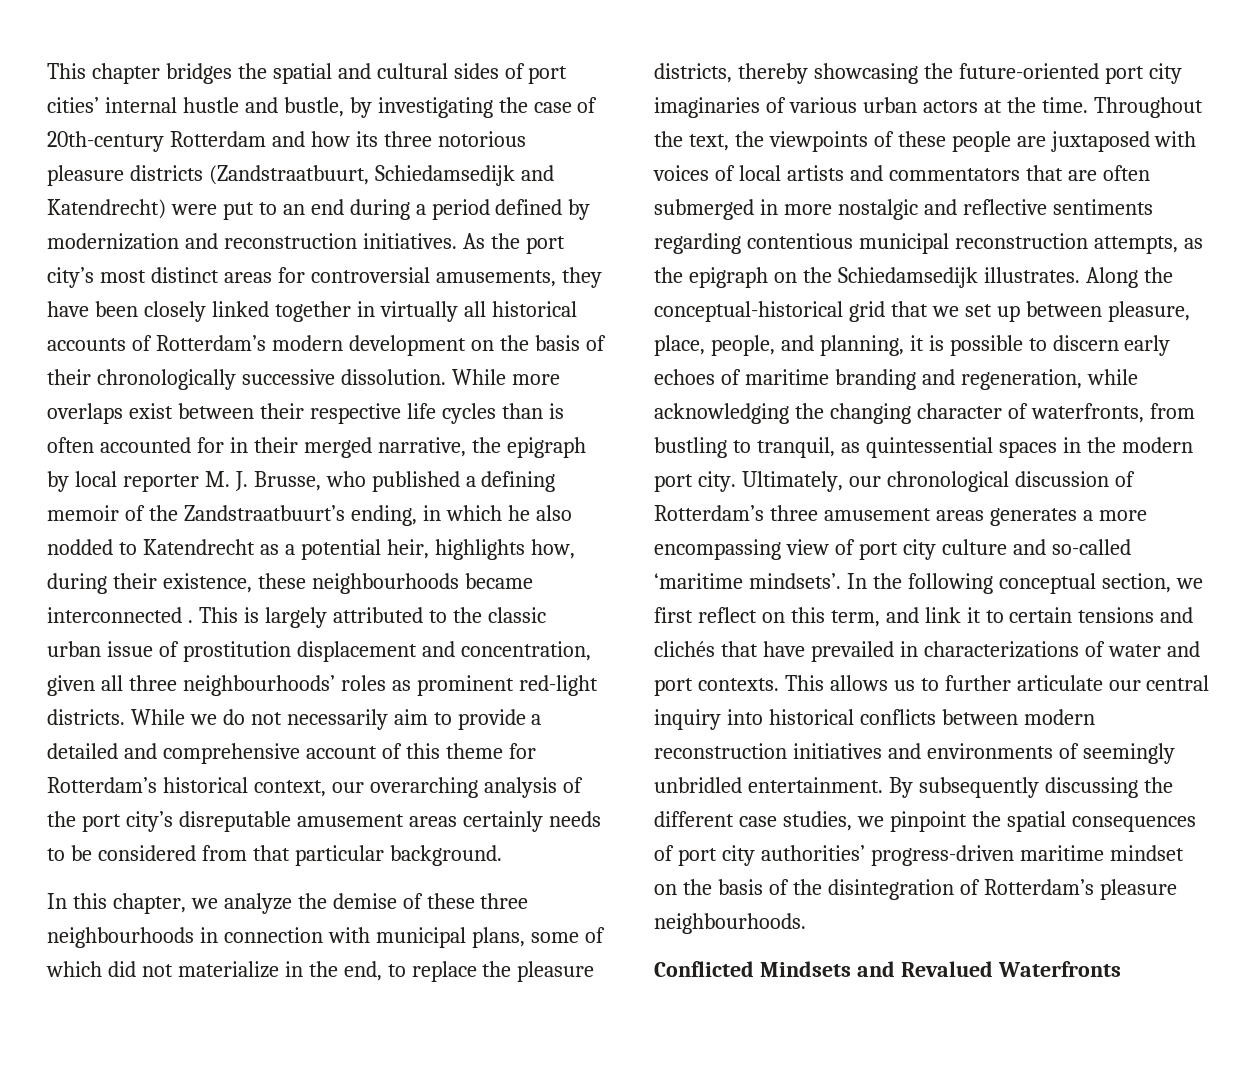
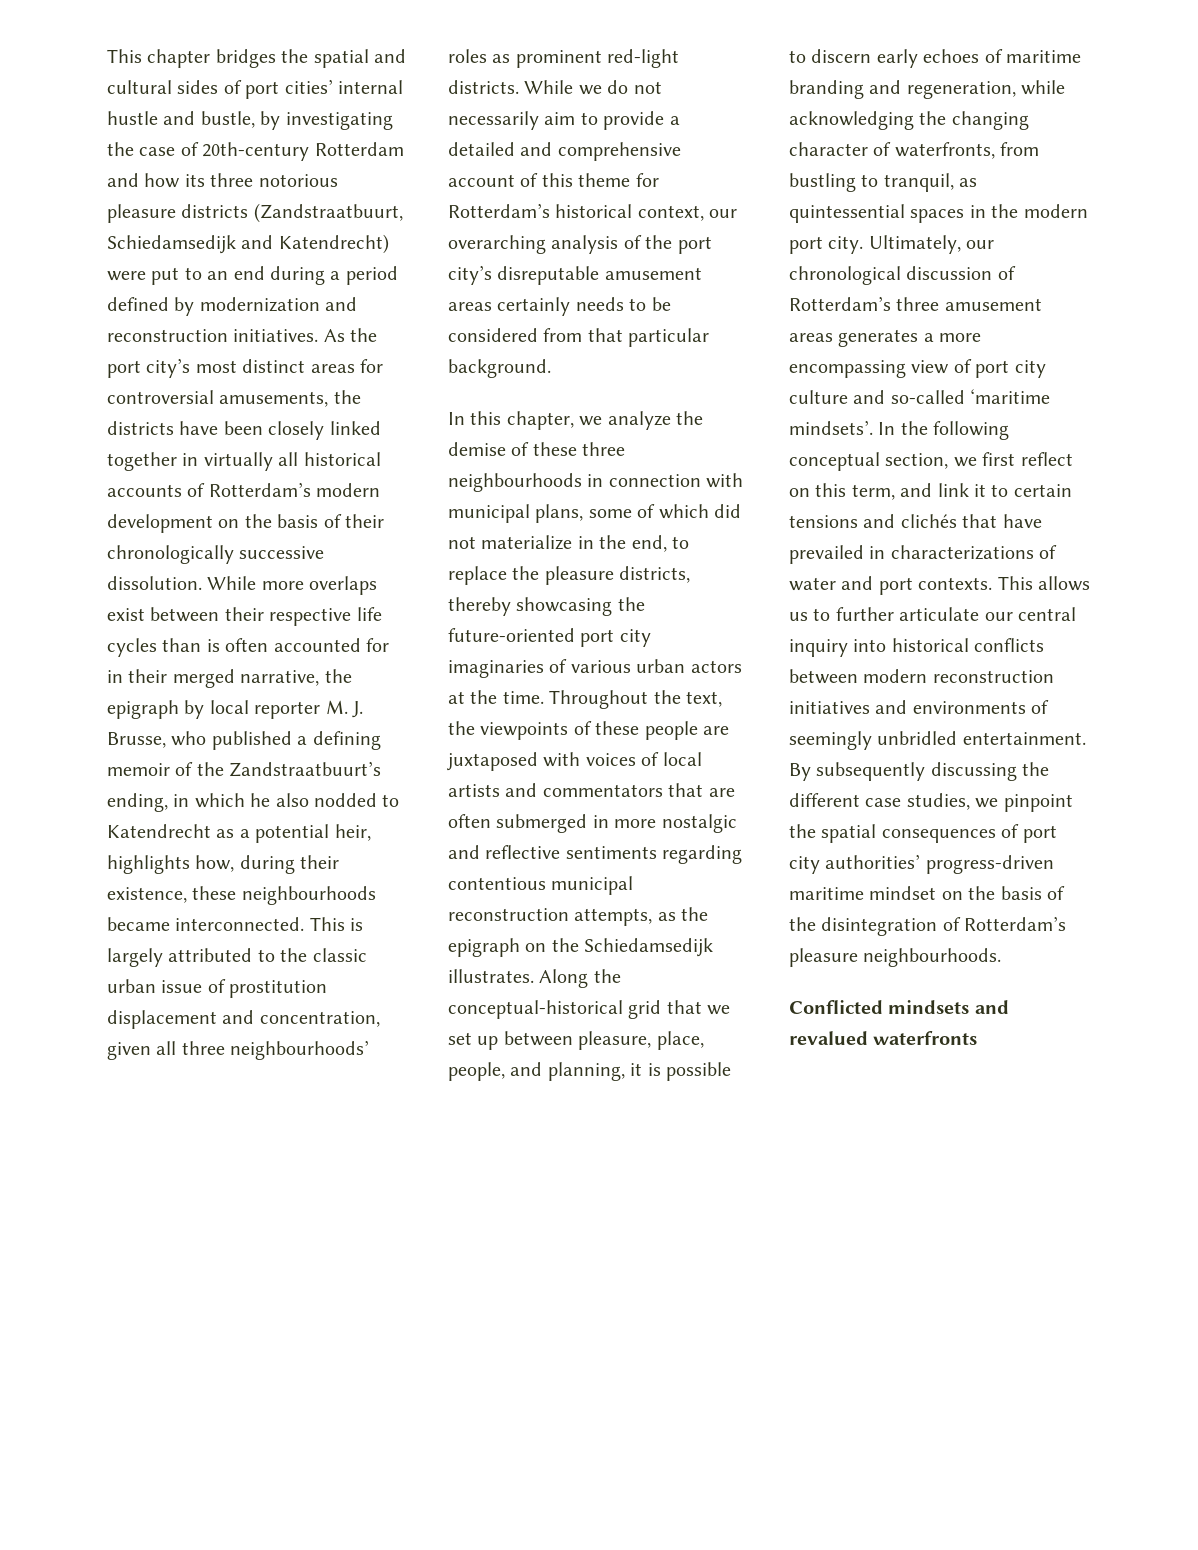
[561,267,602,288] they -> [333,390,361,404] [107,421,174,435] the districts
[47,607,193,623] interconnected . -> [175,917,305,931] interconnected.
[759,961,1121,977] Mindsets and Revalued Waterfronts -> [888,1000,1009,1014] [789,1031,978,1045] mindsets and revalued waterfronts

